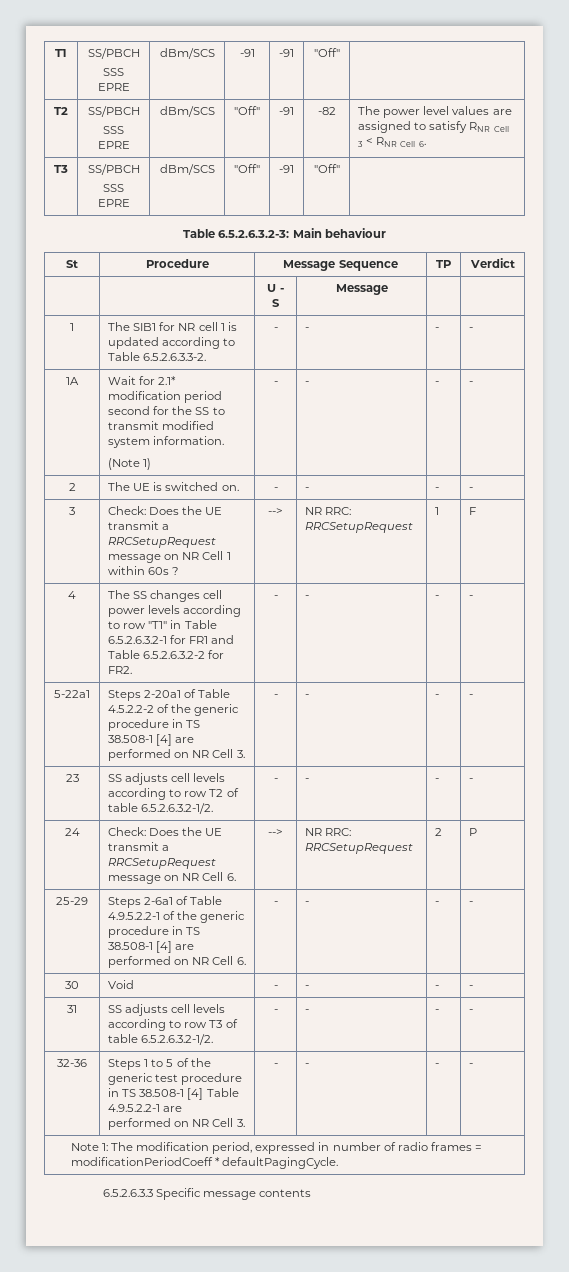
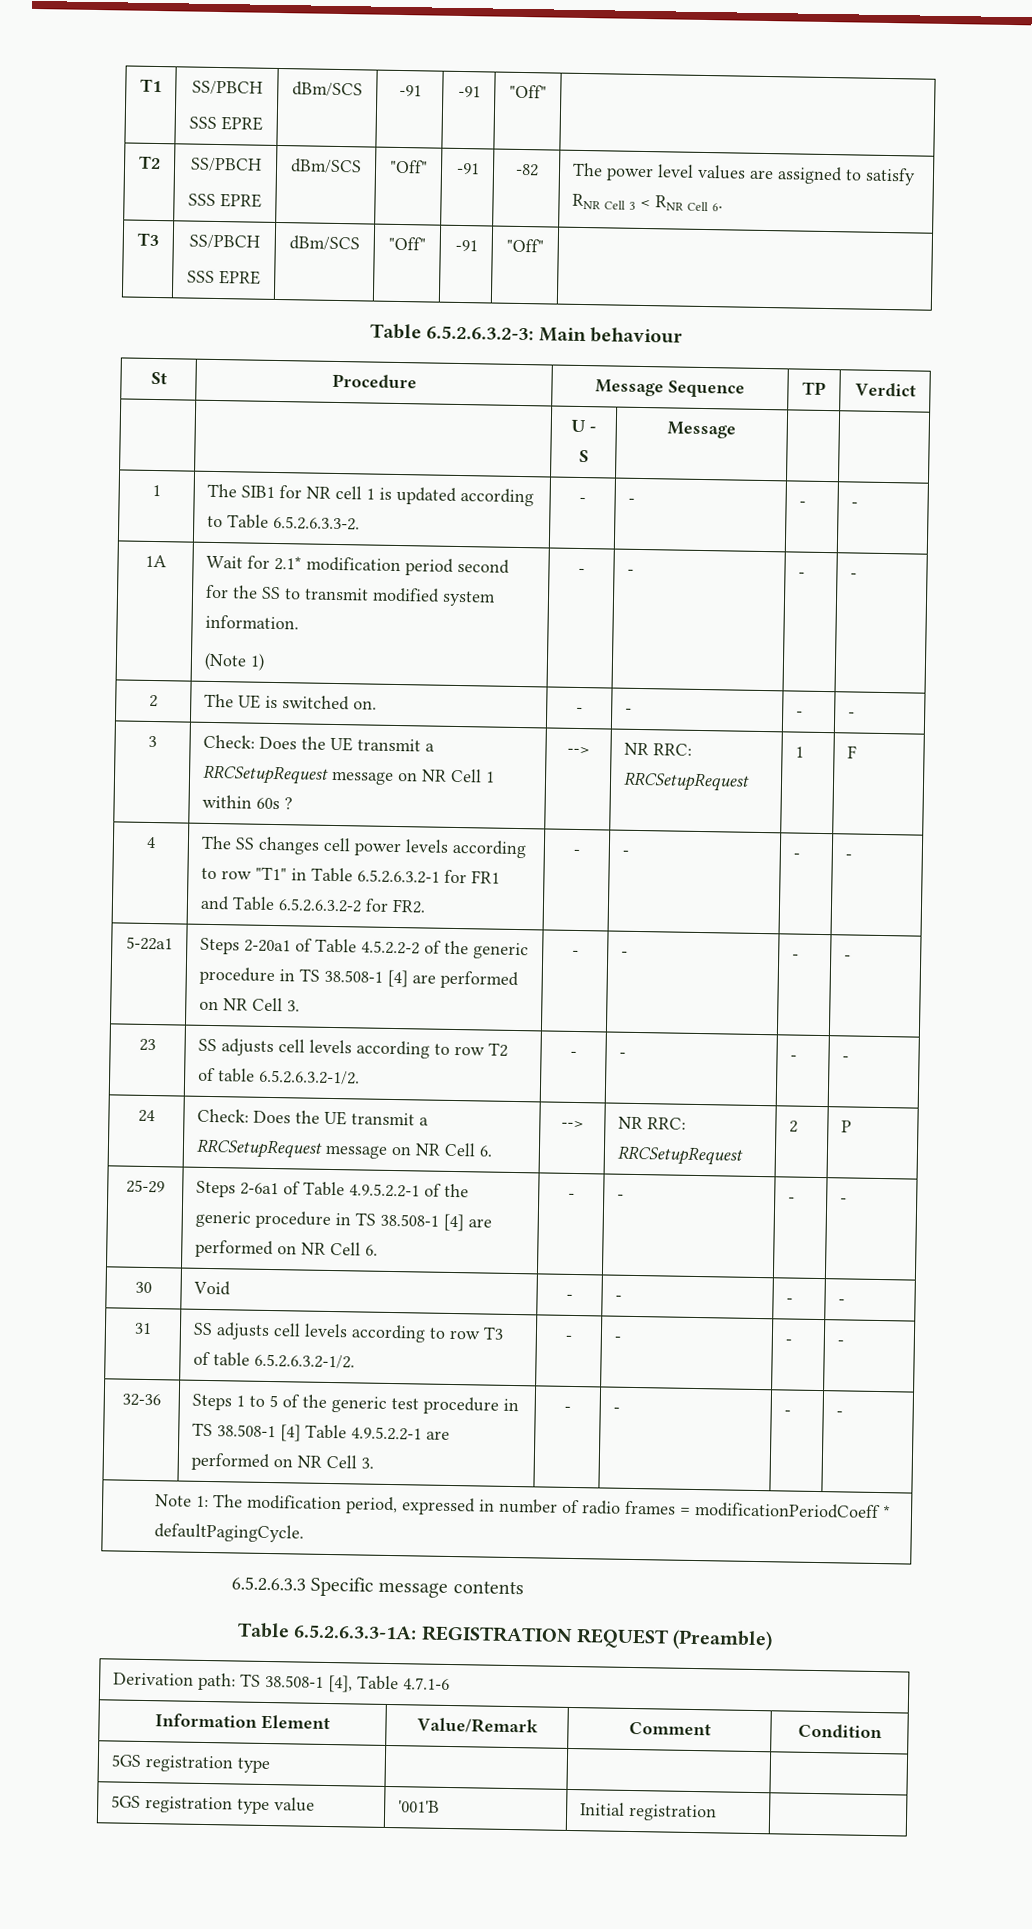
(312, 1193) none -> [236,1622,774,1651] [113,1672,451,1693] [155,1713,331,1731] [416,1717,538,1734] [628,1721,712,1736] [797,1723,882,1739] [111,1754,271,1774] [111,1795,316,1815] [398,1800,441,1813] [580,1802,718,1822] // Table 6.5.2.6.3.3-1A: REGISTRATION REQUEST (Preamble) // Derivation path: TS 38.508-1 [4], Table 4.7.1-6 // Information Element | Value/Remark | Comment | Condition // 5GS registration type | | | // 5GS registration type value | '001'B | Initial registration |

